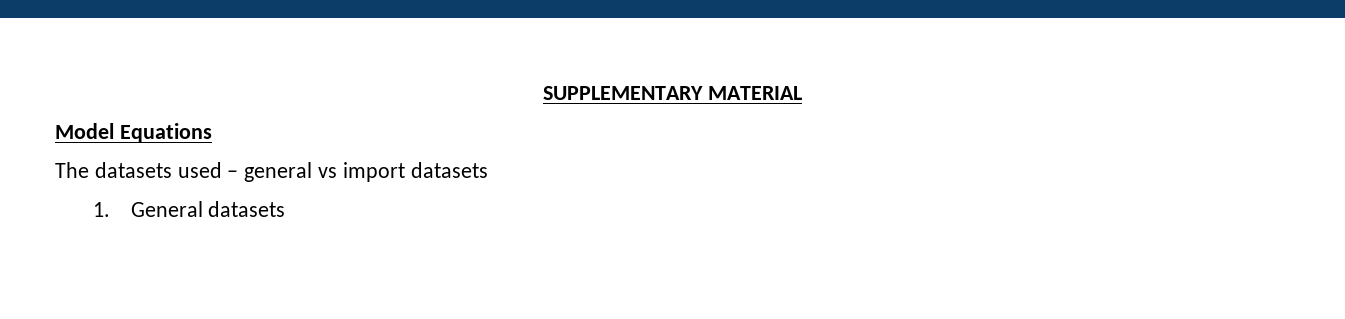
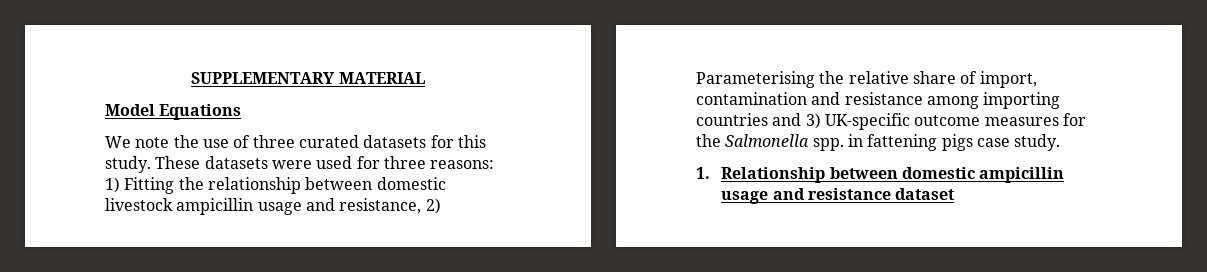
[55,162,488,182] [92,201,286,217] The datasets used – general vs import datasets // 1. General datasets -> [105,135,486,148] [105,156,495,173] [105,177,446,194] [105,198,441,215] [696,71,1037,88] [696,92,1061,109] [696,113,1086,130] [696,134,1061,151] [696,167,1065,183] [721,188,956,204] We note the use of three curated datasets for this study. These datasets were used for three reasons: 1) Fitting the relationship between domestic livestock ampicillin usage and resistance, 2) Parameterising the relative share of import, contamination and resistance among importing countries and 3) UK-specific outcome measures for the Salmonella spp. in fattening pigs case study. // 1. Relationship between domestic ampicillin usage and resistance dataset

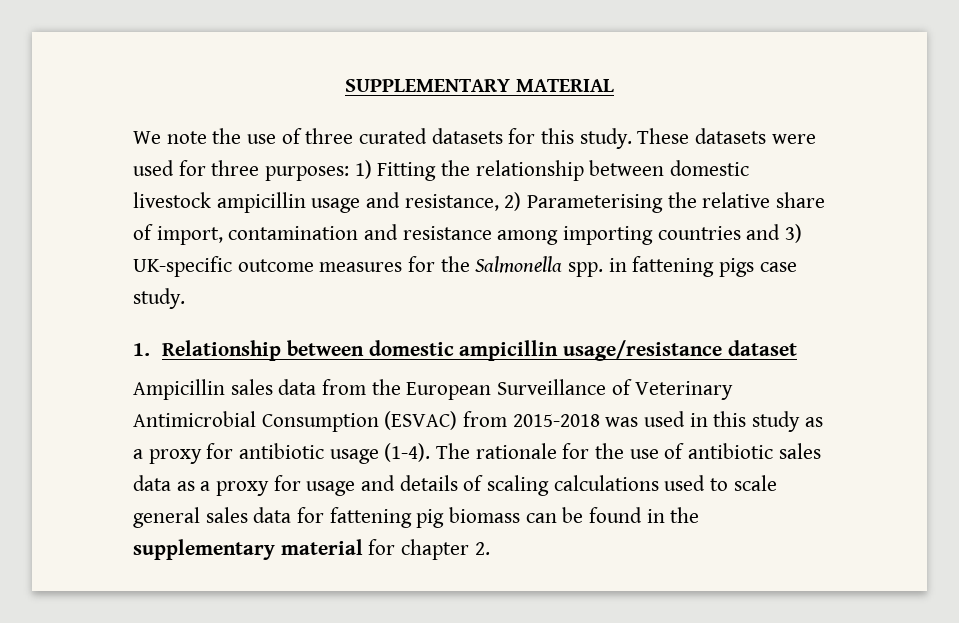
[105,104,242,120] // Model Equations -> (614, 85) none
[430,160,495,169] reasons: -> [265,166,350,181] purposes:
[721,188,956,204] usage and resistance dataset -> [562,340,797,361] [133,379,734,400] [133,411,823,432] [133,443,821,464] [133,475,777,496] [133,507,700,528] [133,539,490,560] usage/resistance dataset // Ampicillin sales data from the European Surveillance of Veterinary Antimicrobial Consumption (ESVAC) from 2015-2018 was used in this study as a proxy for antibiotic usage (1-4). The rationale for the use of antibiotic sales data as a proxy for usage and details of scaling calculations used to scale general sales data for fattening pig biomass can be found in the supplementary material for chapter 2.

